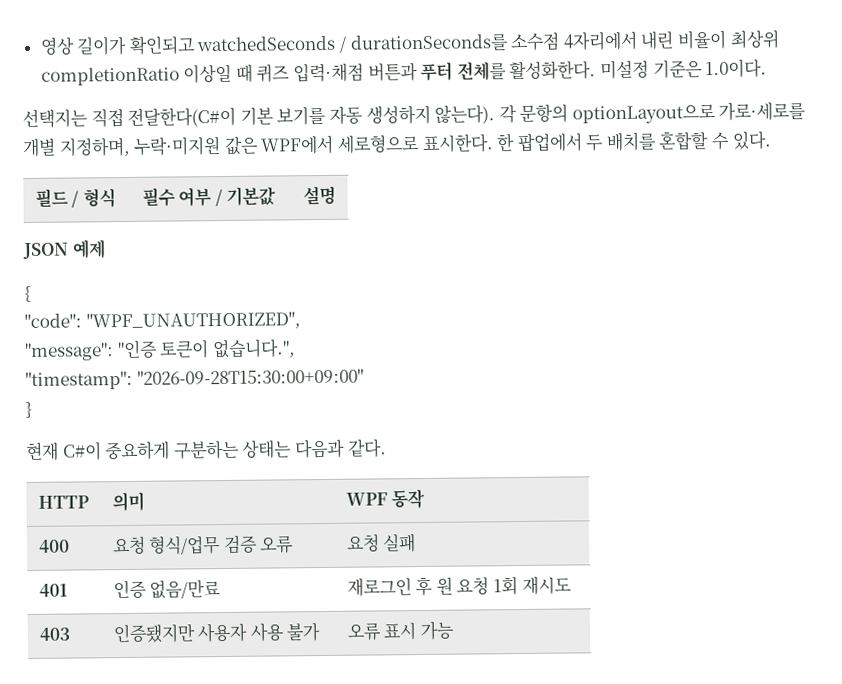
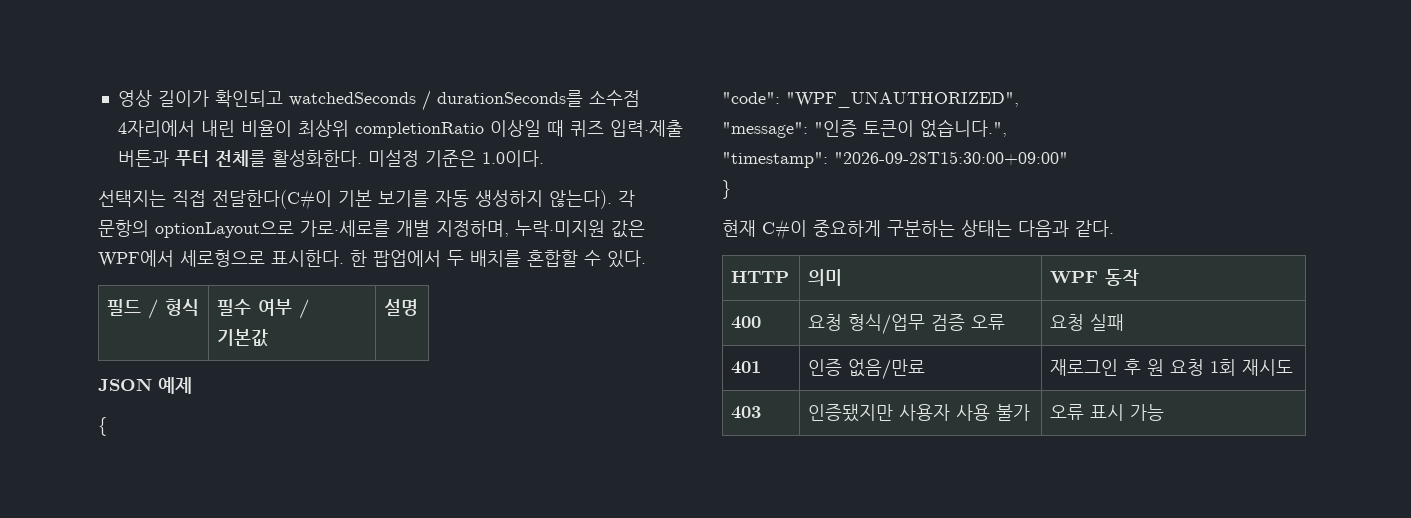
[293,62,365,83] 입력·채점 -> [609,120,683,137] 입력·제출

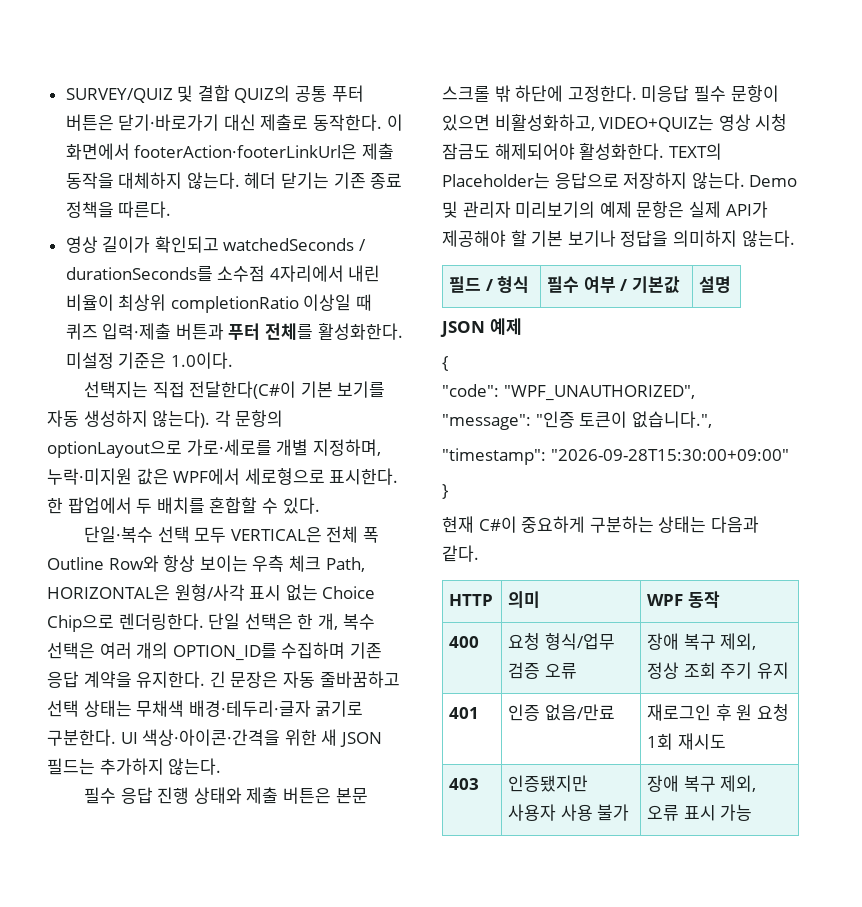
(117, 98) none -> [65,85,364,103] [65,114,403,131] [65,143,394,160] [65,172,403,189] [65,201,172,218] SURVEY/QUIZ 및 결합 QUIZ의 공통 푸터 버튼은 닫기·바로가기 대신 제출로 동작한다. 이 화면에서 footerAction·footerLinkUrl은 제출 동작을 대체하지 않는다. 헤더 닫기는 기존 종료 정책을 따른다. //
(646, 259) none -> [83,526,379,543] [47,555,365,572] [47,584,376,601] [47,613,375,632] [47,642,382,661] [47,671,400,688] [47,700,364,717] [47,729,382,747] [47,758,222,775] [83,787,368,804] [442,85,779,102] [442,114,788,132] [442,143,722,160] [442,172,798,189] [442,201,768,218] [442,230,795,247] // 단일·복수 선택 모두 VERTICAL은 전체 폭 Outline Row와 항상 보이는 우측 체크 Path, HORIZONTAL은 원형/사각 표시 없는 Choice Chip으로 렌더링한다. 단일 선택은 한 개, 복수 선택은 여러 개의 OPTION_ID를 수집하며 기존 응답 계약을 유지한다. 긴 문장은 자동 줄바꿈하고 선택 상태는 무채색 배경·테두리·글자 굵기로 구분한다. UI 색상·아이콘·간격을 위한 새 JSON 필드는 추가하지 않는다. // 필수 응답 진행 상태와 제출 버튼은 본문 스크롤 밖 하단에 고정한다. 미응답 필수 문항이 있으면 비활성화하고, VIDEO+QUIZ는 영상 시청 잠금도 해제되어야 활성화한다. TEXT의 Placeholder는 응답으로 저장하지 않는다. Demo 및 관리자 미리보기의 예제 문항은 실제 API가 제공해야 할 기본 보기나 정답을 의미하지 않는다.
[1050,314,1125,331] 요청 실패 -> [647,633,757,650] [647,662,790,679] 장애 복구 제외, 정상 조회 주기 유지
(1031, 412) none -> [647,775,757,792] 장애 복구 제외,

